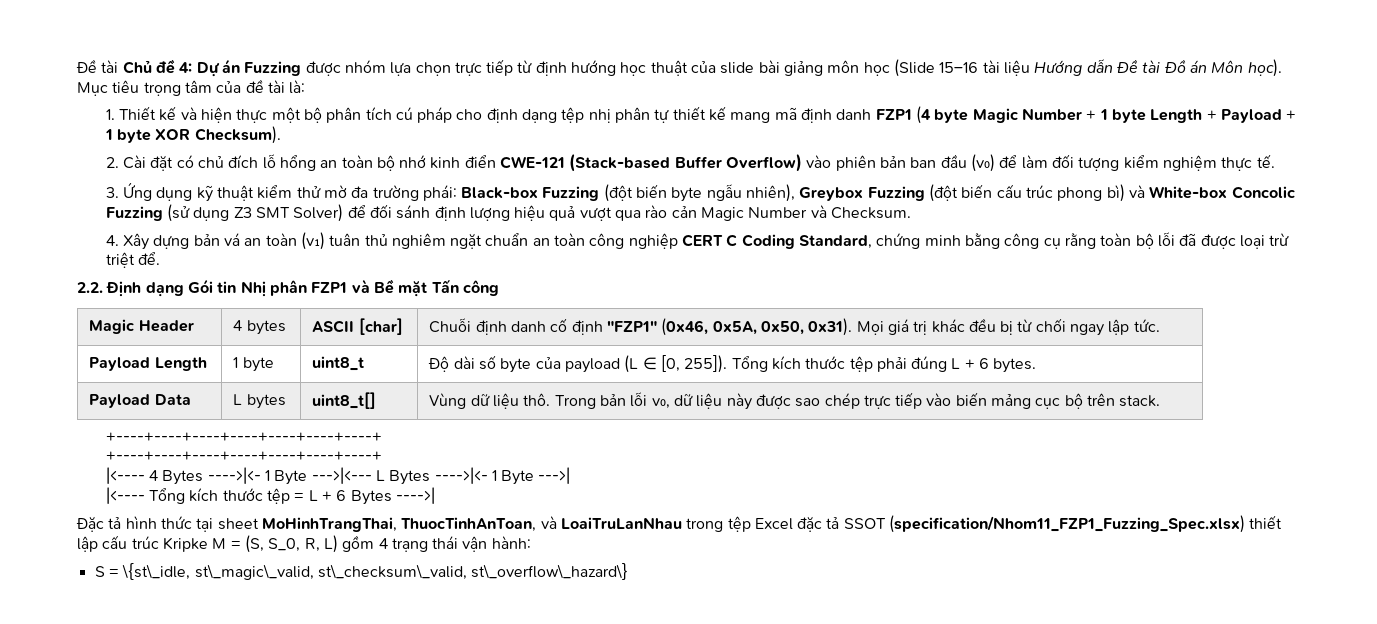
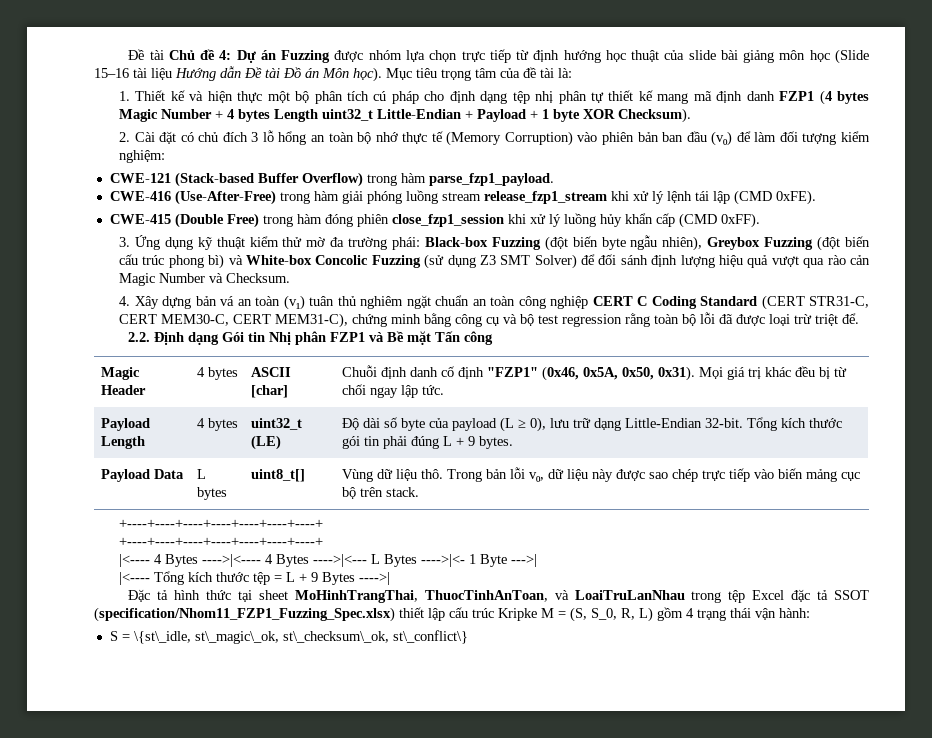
[934,109,969,123] byte -> [837,91,870,104] bytes
[1099,109,1203,123] 1 byte Length -> [227,109,462,122] 4 bytes Length uint32_t Little-Endian
(259, 161) none -> [251,132,259,142] 3
[430,154,803,172] kinh điển CWE-121 (Stack-based Buffer Overflow) -> [402,131,573,146] thực tế (Memory Corruption)
[1162,154,1275,171] nghiệm thực tế. -> [119,150,166,163] [109,172,554,187] [109,190,816,205] [109,213,760,228] nghiệm: // CWE-121 (Stack-based Buffer Overflow) trong hàm parse_fzp1_payload. // CWE-416 (Use-After-Free) trong hàm giải phóng luồng stream release_fzp1_stream khi xử lý lệnh tái lập (CMD 0xFE). // CWE-415 (Double Free) trong hàm đóng phiên close_fzp1_session khi xử lý luồng hủy khẩn cấp (CMD 0xFF).
[799,235,873,249] Standard, -> [700,295,869,310] [119,313,349,328] Standard (CERT STR31-C, CERT MEM30-C, CERT MEM31-C),
(1061, 243) none -> [503,314,623,327] và bộ test regression
[233,357,274,372] [312,356,365,371] 1 byte | uint8_t -> [196,418,238,431] [250,418,302,430] [250,435,281,450] 4 bytes | uint32_t (LE)
[642,355,873,373] ∈ [0, 255]). Tổng kích thước tệp -> [517,417,842,432] [341,436,380,449] ≥ 0), lưu trữ dạng Little-Endian 32-bit. Tổng kích thước gói tin
[979,358,990,369] 6 -> [467,436,475,446] 9
[207,467,372,485] ---->|<- 1 Byte --->|<--- -> [202,554,368,567] ---->|<---- 4 Bytes ---->|<---
[336,490,347,501] 6 -> [311,572,319,582] 9
[194,563,629,580] st\_magic\_valid, st\_checksum\_valid, st\_overflow\_hazard\} -> [194,630,468,644] st\_magic\_ok, st\_checksum\_ok, st\_conflict\}

